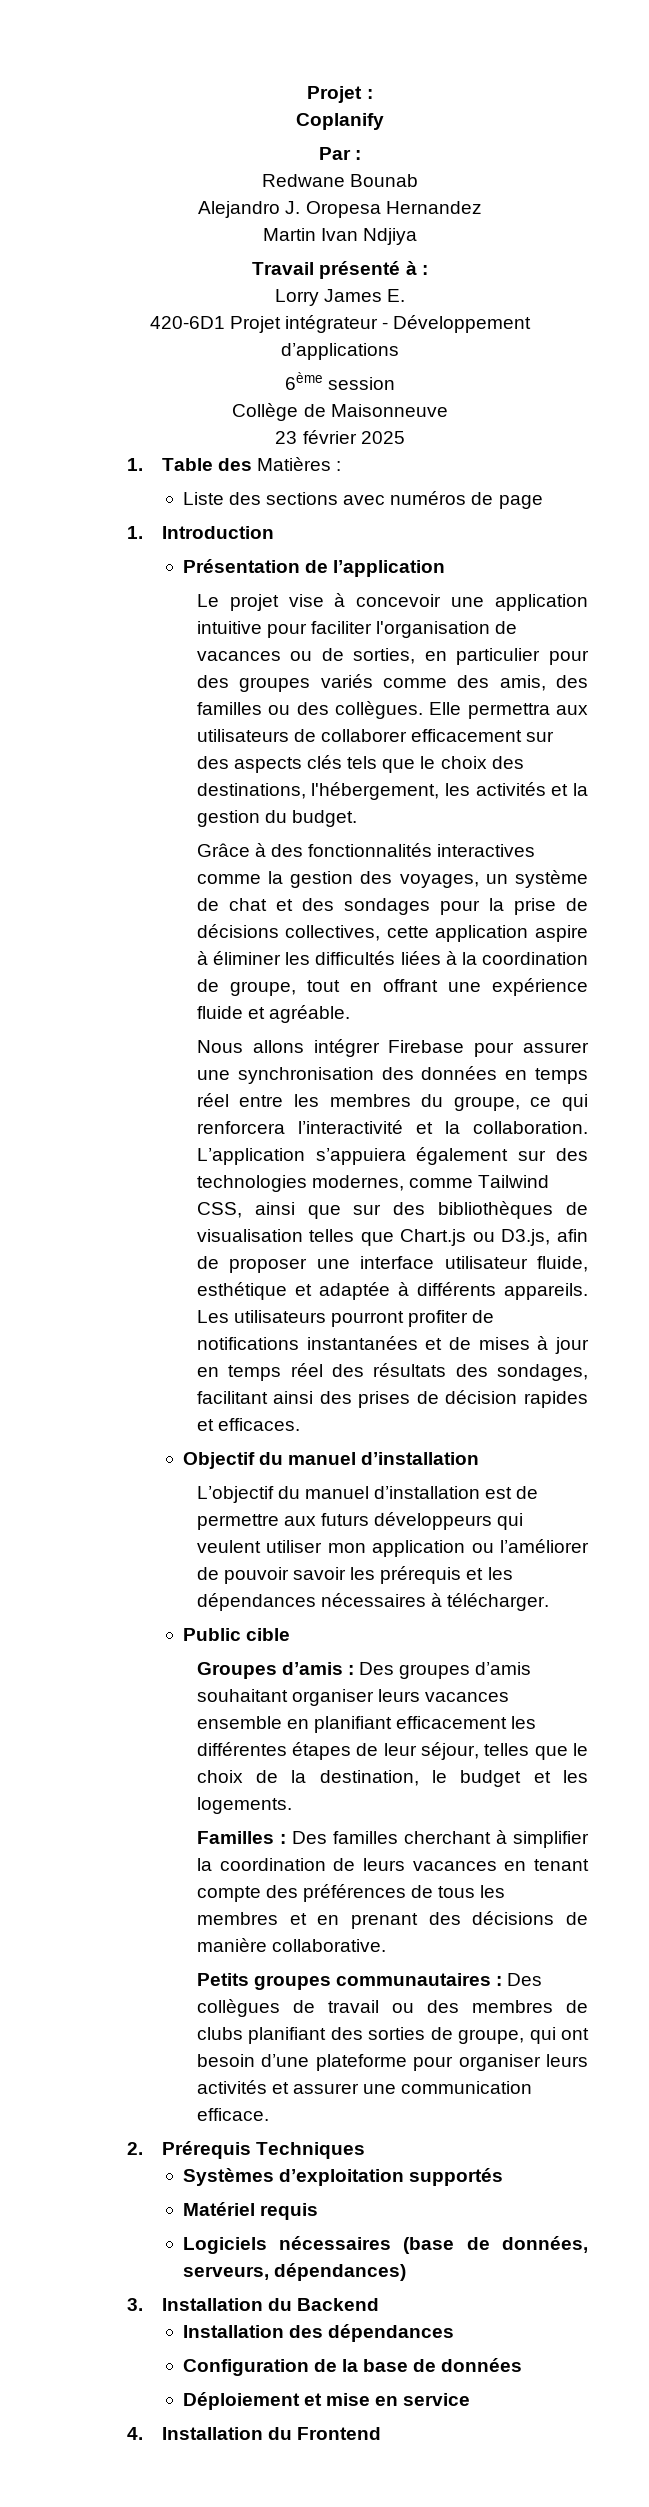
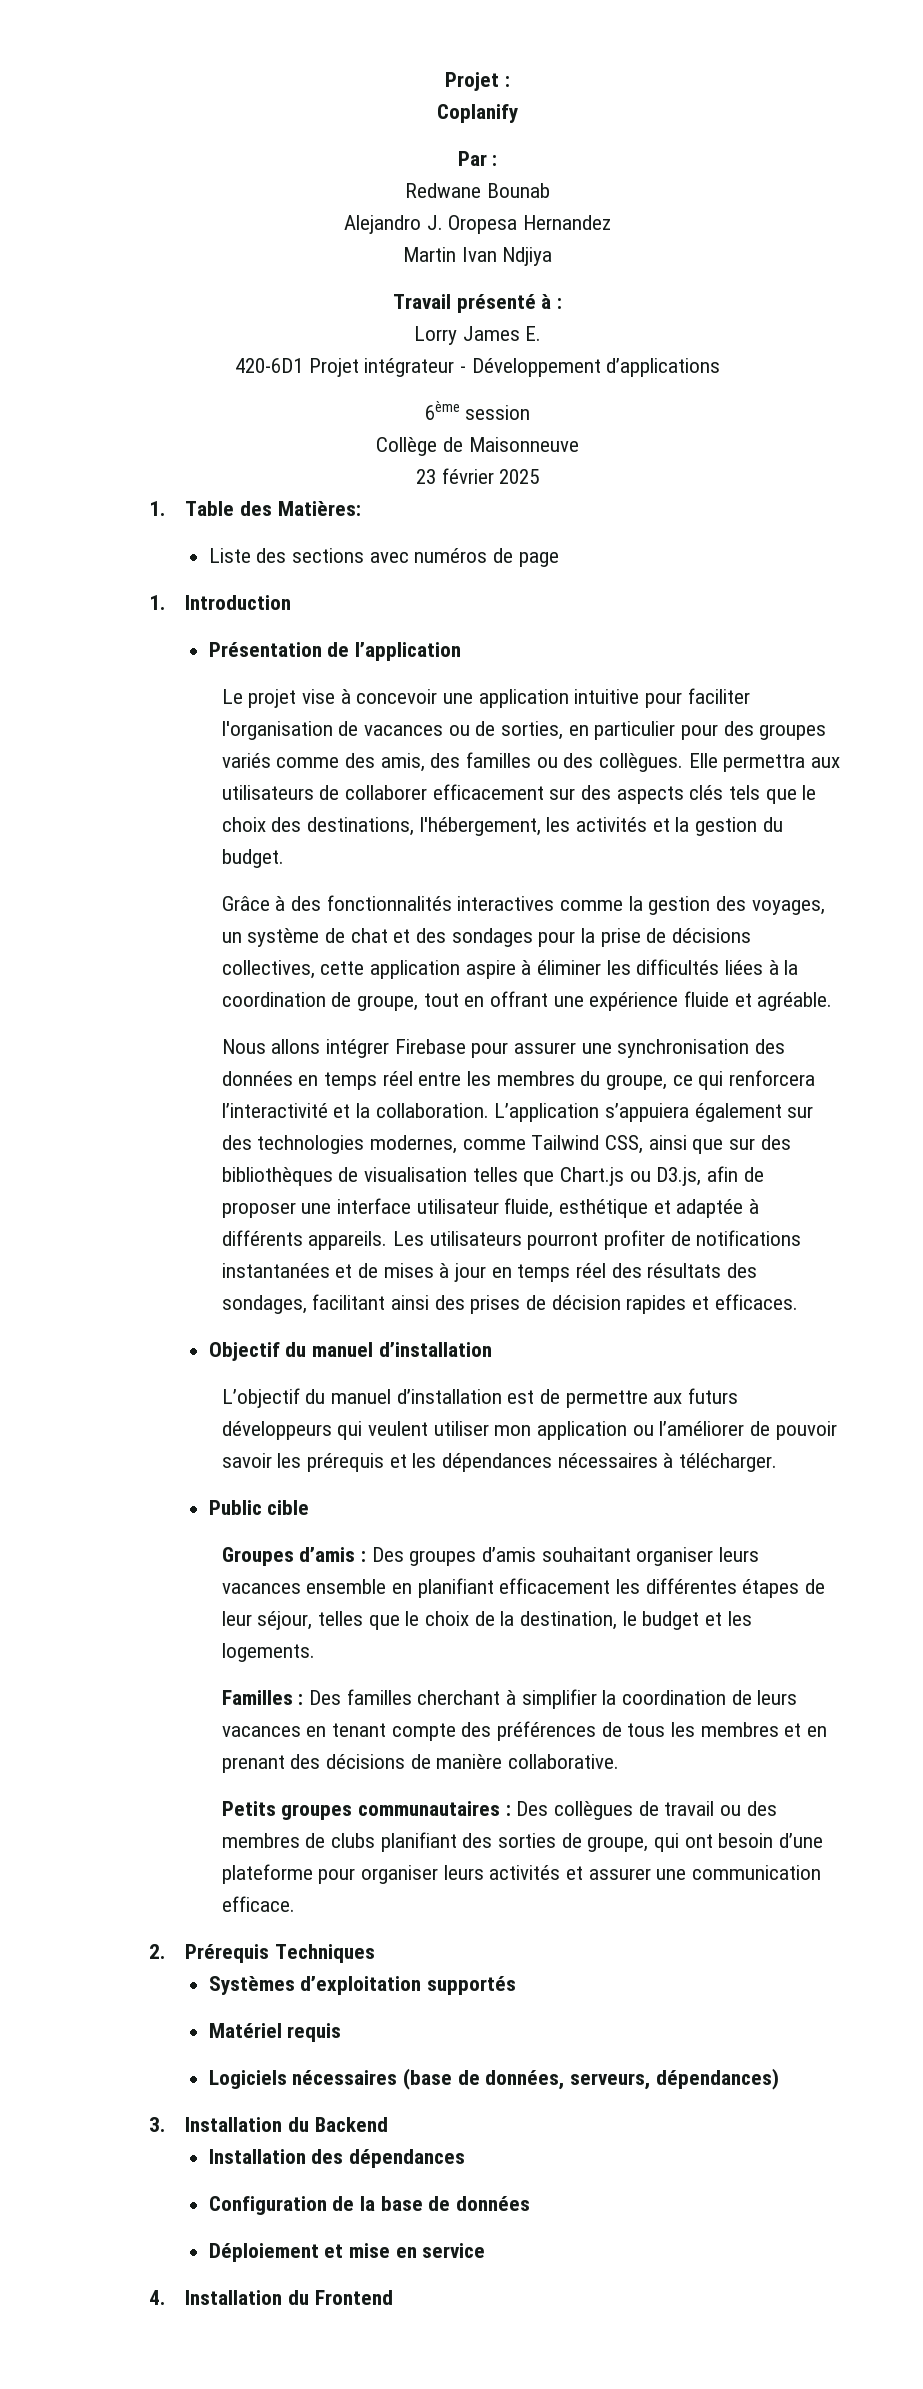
[257,457,342,471] Matières : -> [277,501,361,516] Matières:

